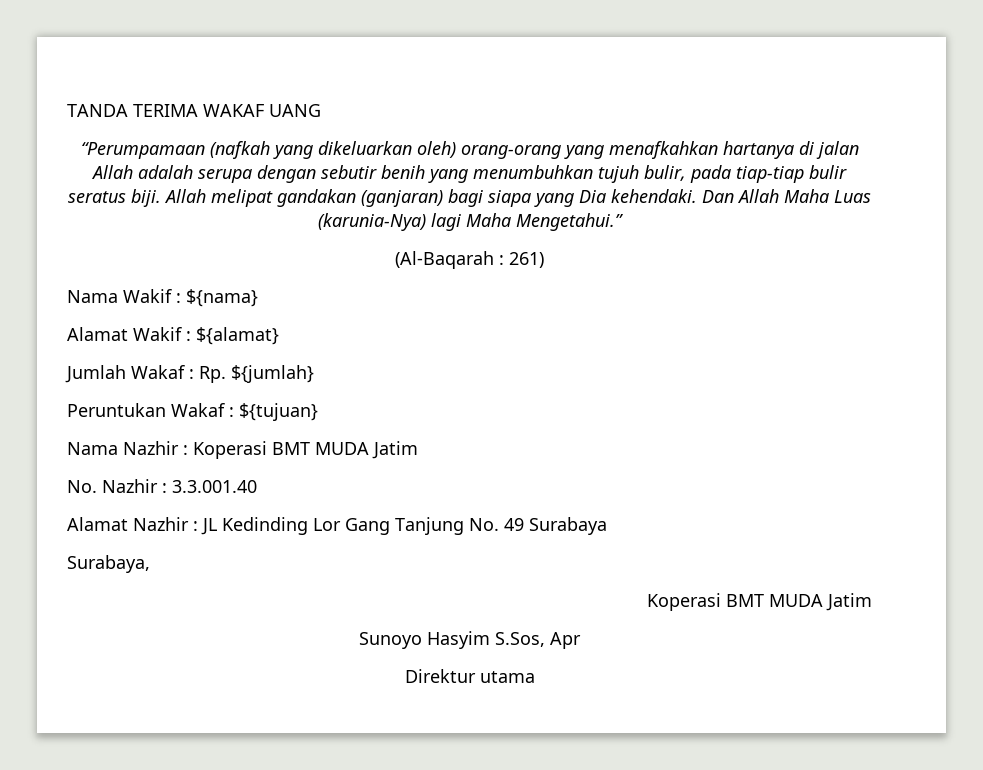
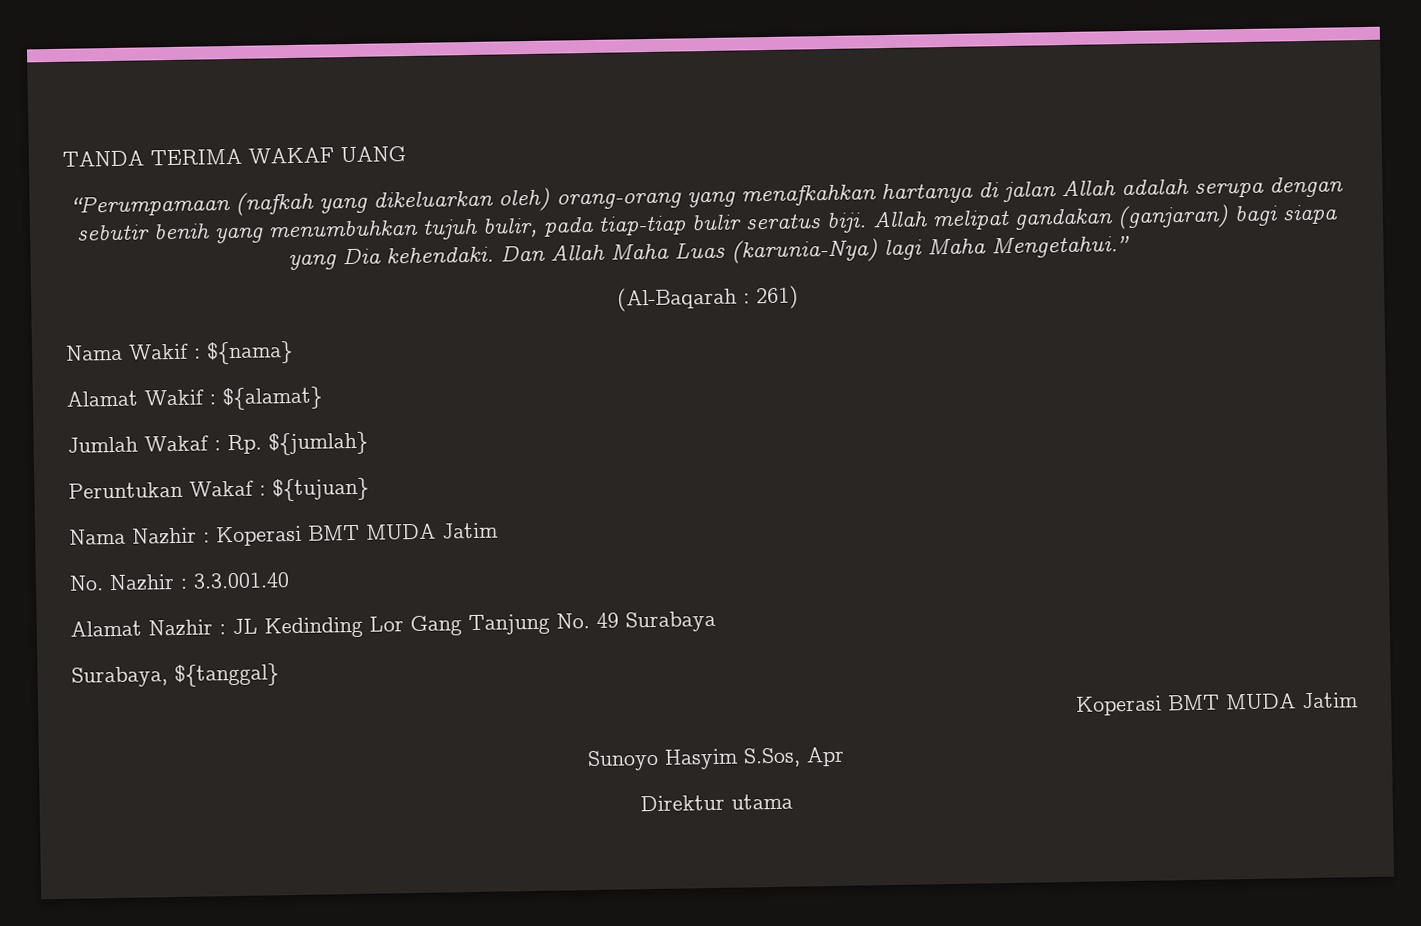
(150, 564) none -> [174,663,279,688] ${tanggal}

